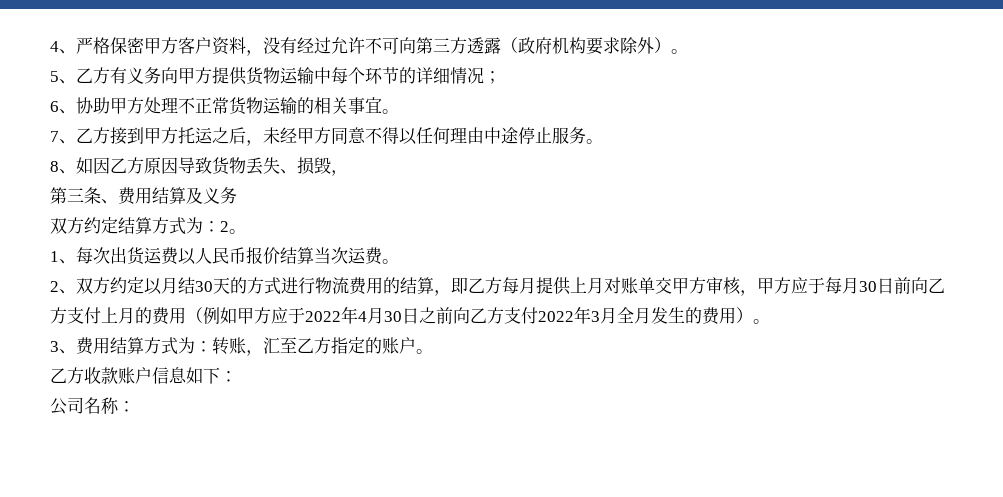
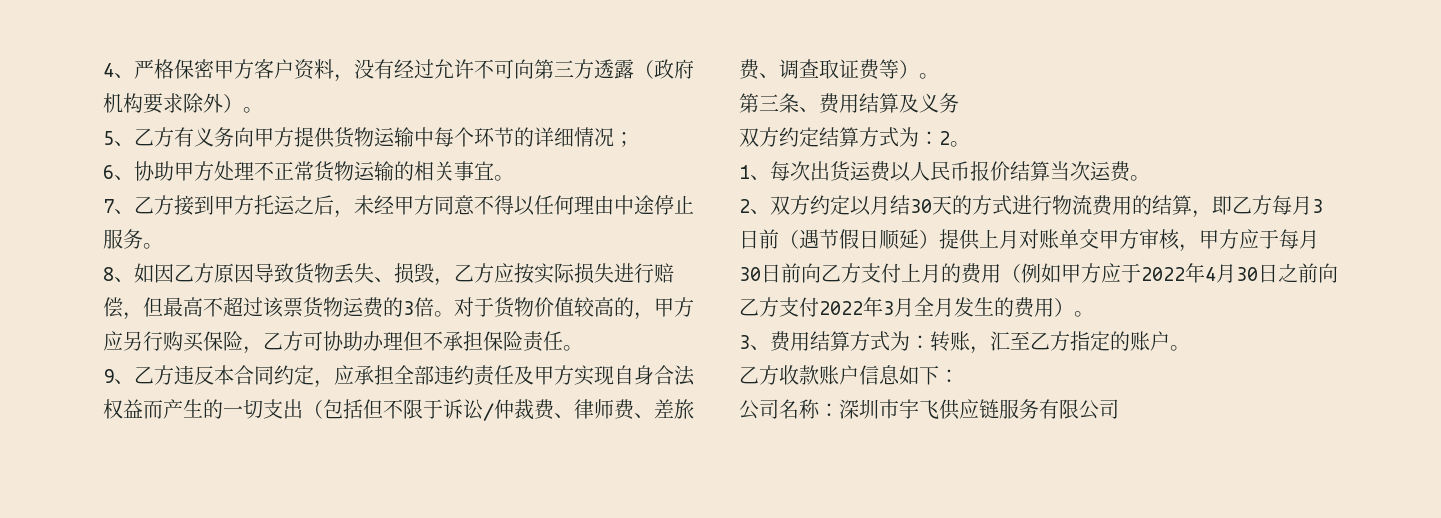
(348, 173) none -> [454,263,674,284] [103,297,694,320] [103,331,583,354] [103,365,695,388] [103,399,694,421] [739,59,939,80] 乙方应按实际损失进行赔偿，但最高不超过该票货物运费的3倍。对于货物价值较高的，甲方应另行购买保险，乙方可协助办理但不承担保险责任。 // 9、乙方违反本合同约定，应承担全部违约责任及甲方实现自身合法权益而产生的一切支出（包括但不限于诉讼/仲裁费、律师费、差旅费、调查取证费等）。
(536, 285) none -> [1312,199,1323,213] [739,229,939,250] 3日前（遇节假日顺延）
(135, 406) none -> [839,399,1119,420] 深圳市宇飞供应链服务有限公司

